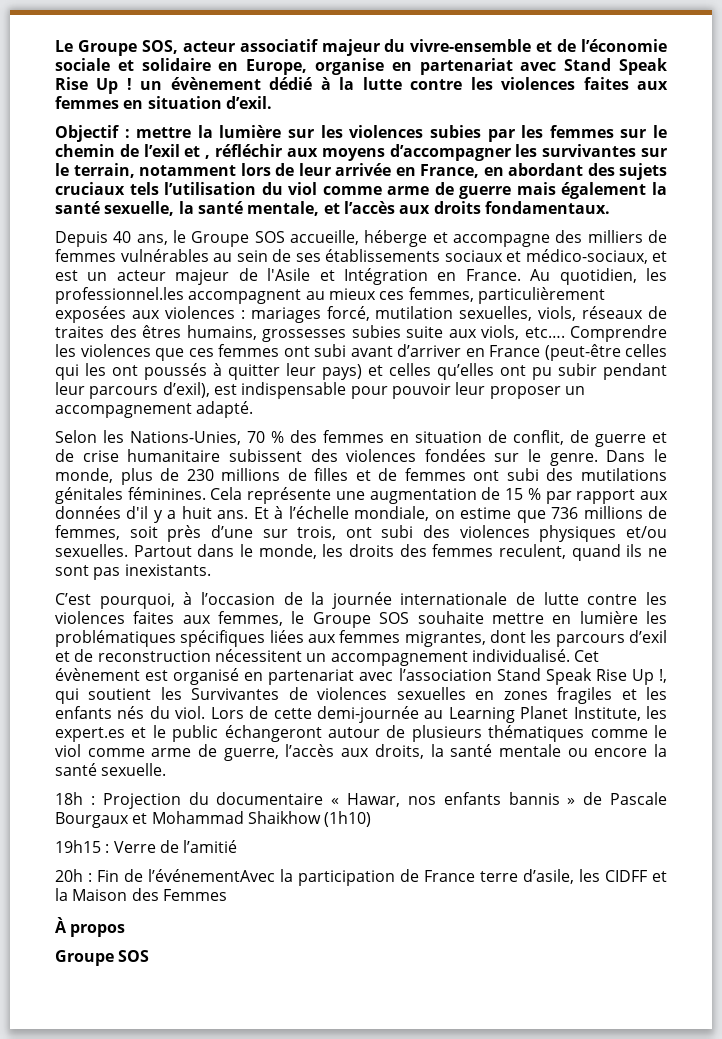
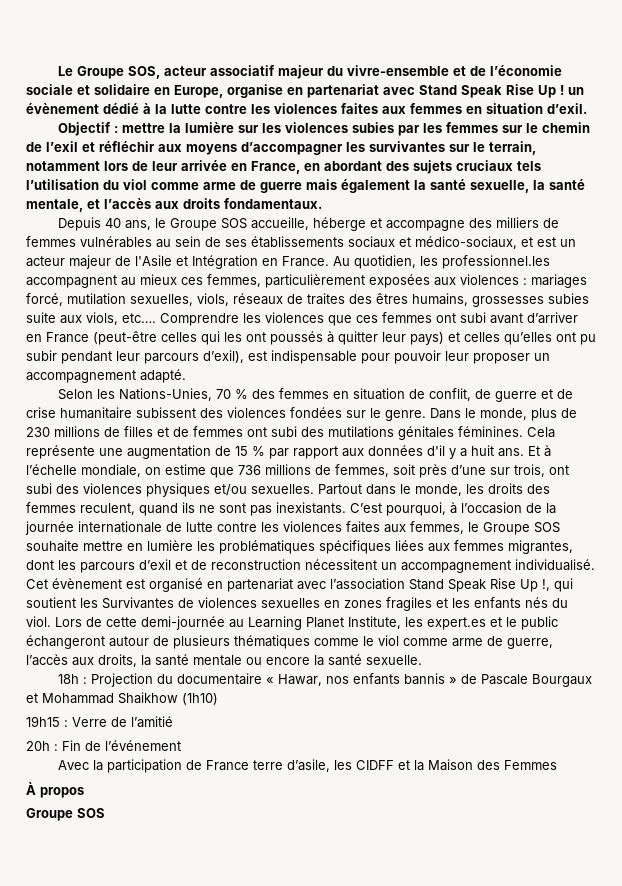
[205,155,211,159] , -> (95, 147) none
(211, 570) // -> (346, 508) none
[148,869,275,882] l’événementAvec -> [105,740,181,751] [58,760,90,770] l’événement // Avec

